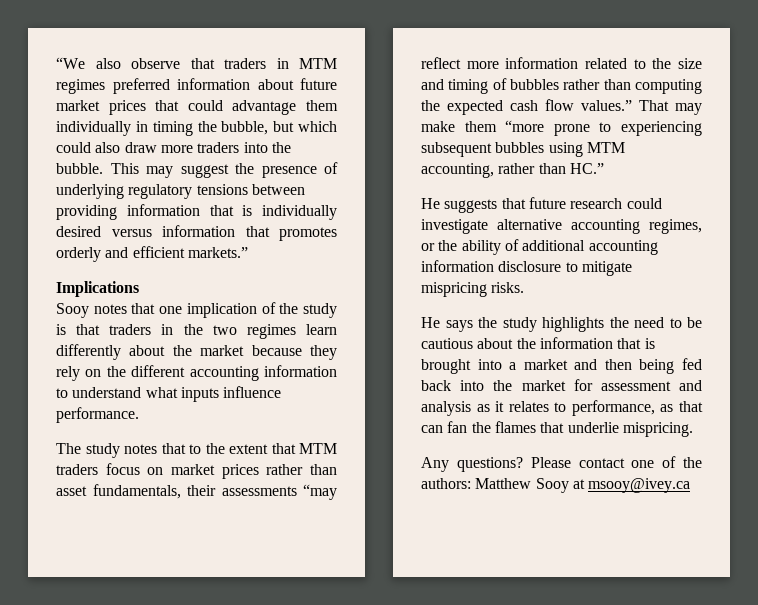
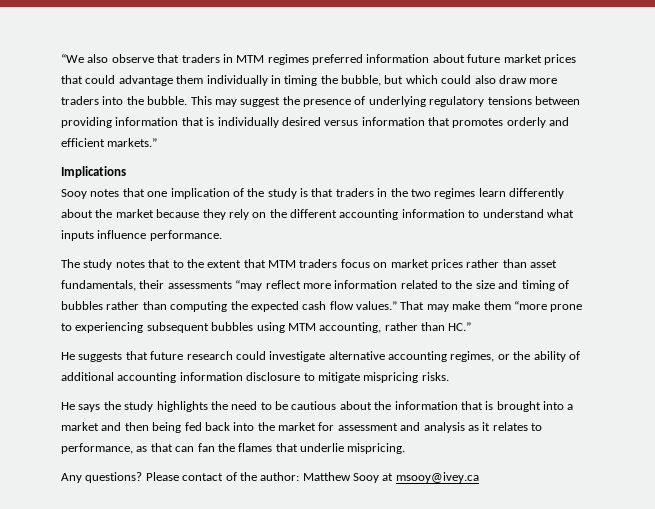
[631,456,702,468] [421,478,471,489] one of the authors: -> [225,472,300,481] of the author:

